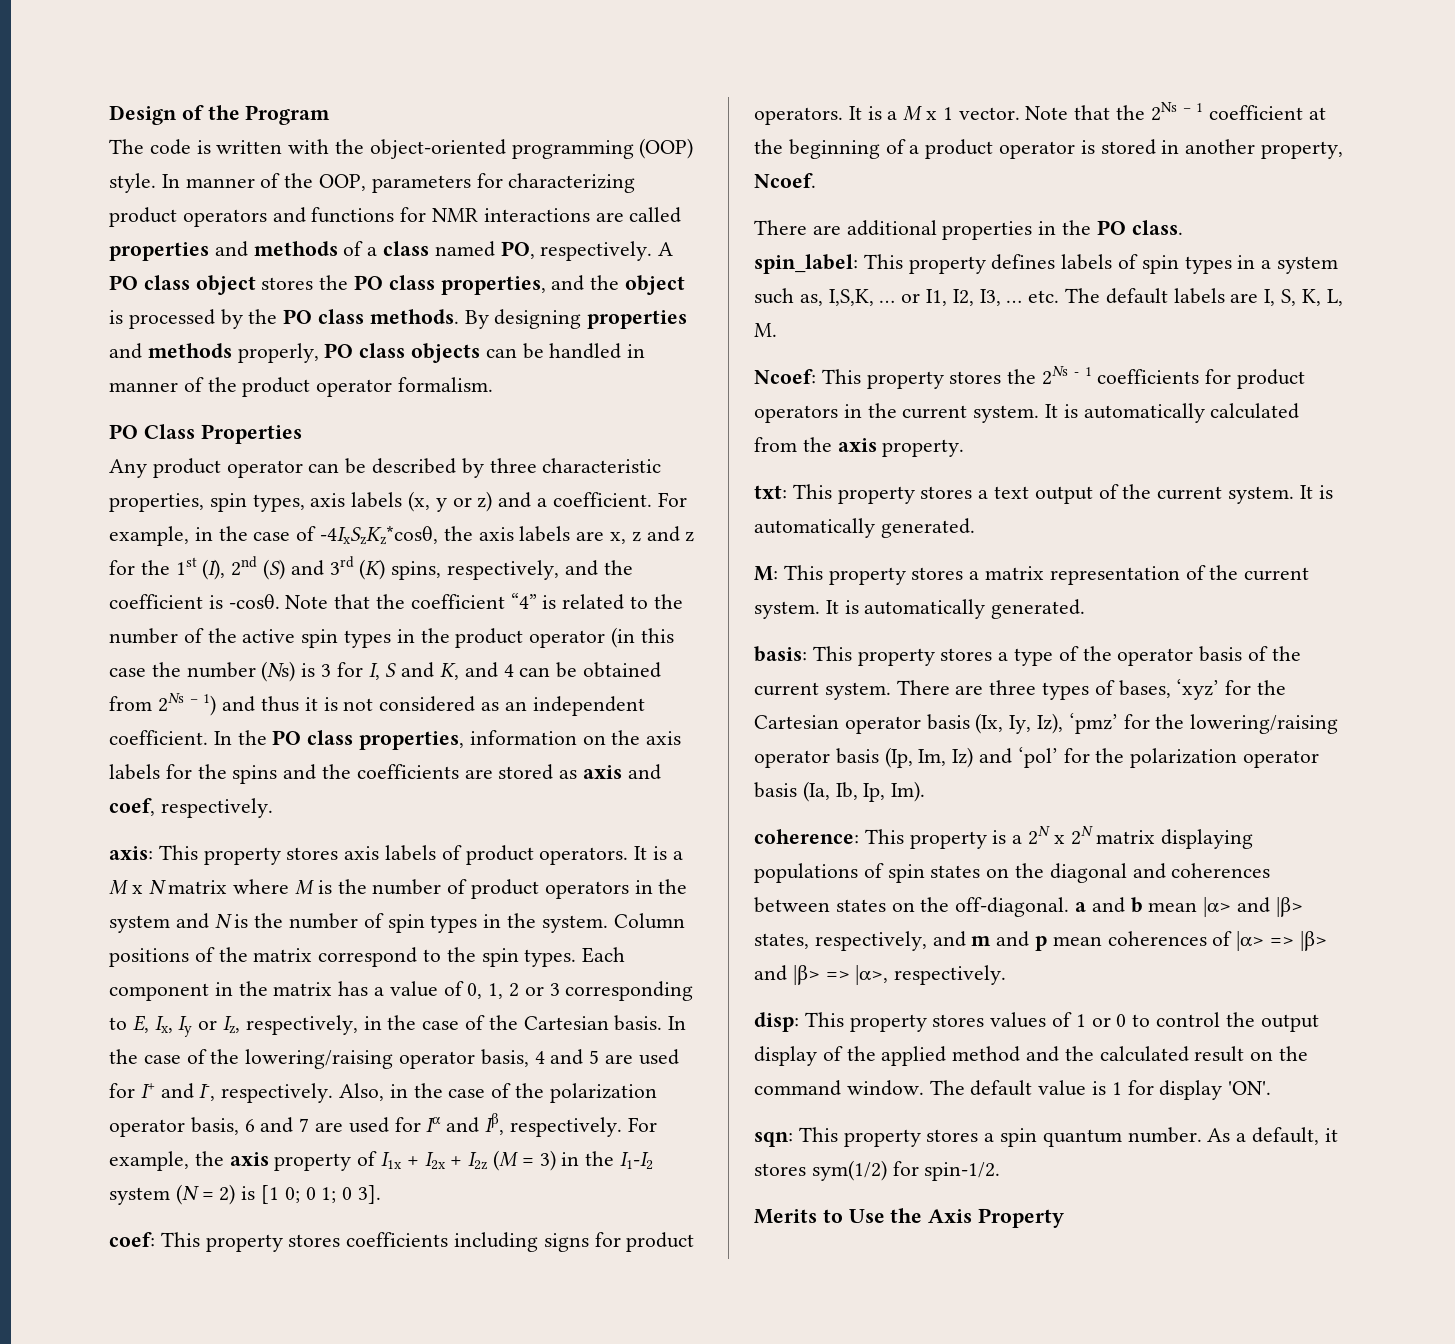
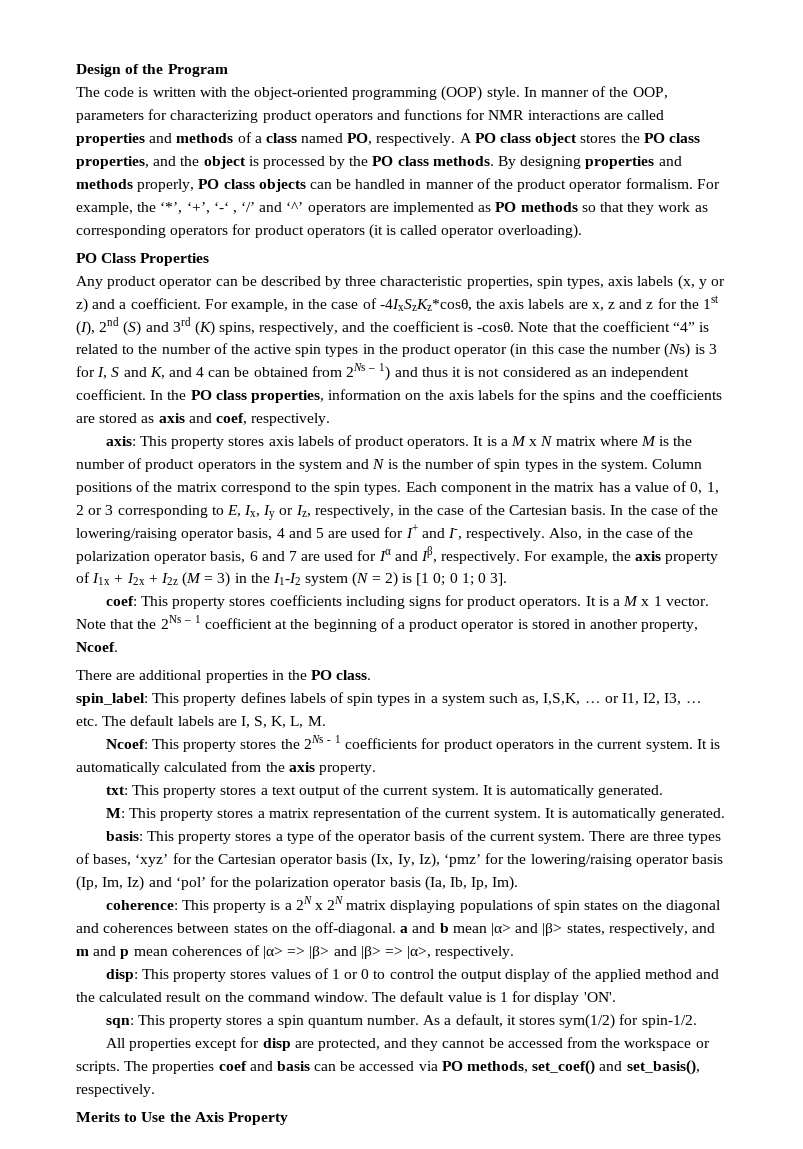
(494, 384) none -> [696,179,720,189] [76,202,708,215] [76,224,582,239] For example, the ‘*’, ‘+’, ‘-‘ , ‘/’ and ‘^’ operators are implemented as PO methods so that they work as corresponding operators for product operators (it is called operator overloading).
(1001, 1171) none -> [105,1037,710,1051] [76,1060,700,1075] [76,1084,155,1097] // All properties except for disp are protected, and they cannot be accessed from the workspace or scripts. The properties coef and basis can be accessed via PO methods, set_coef() and set_basis(), respectively.

